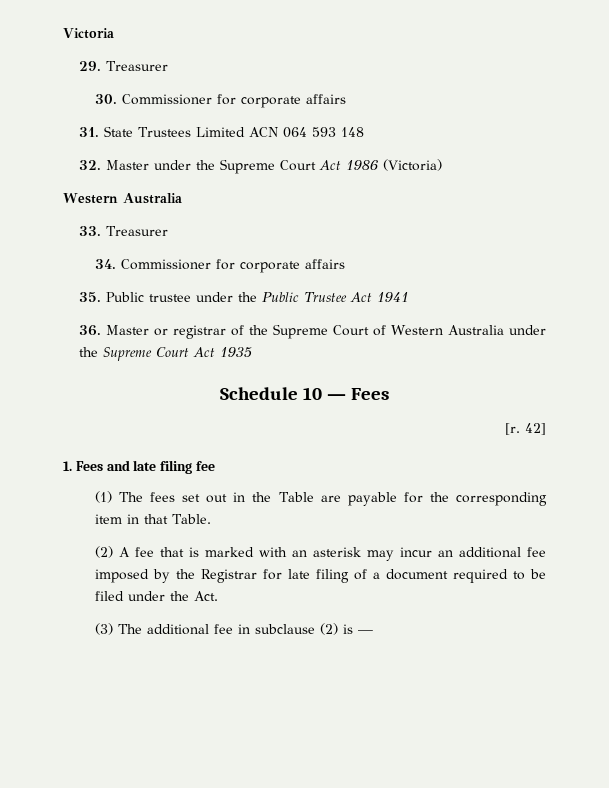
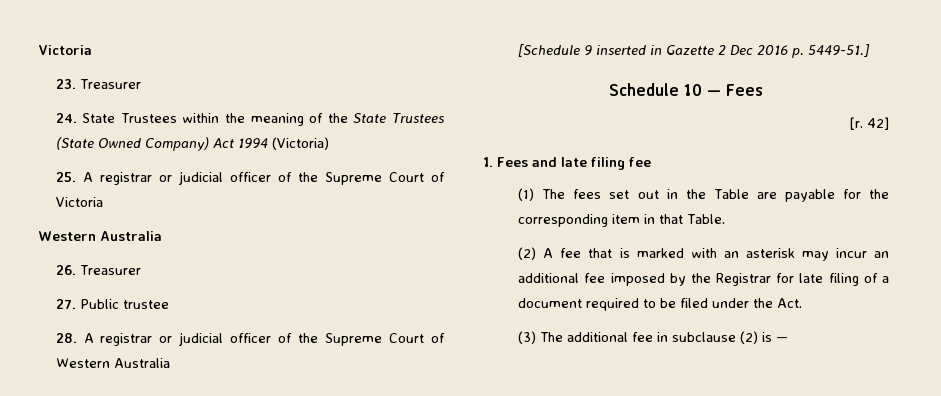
[63,28,114,39] [78,61,168,71] [94,94,346,108] [78,126,364,138] [78,159,442,174] [63,193,182,204] [78,226,168,236] [94,259,345,273] [78,292,409,302] [78,325,226,339] Victoria // 29. Treasurer // 30. Commissioner for corporate affairs // 31. State Trustees Limited ACN 064 593 148 // 32. Master under the Supreme Court Act 1986 (Victoria) // Western Australia // 33. Treasurer // 34. Commissioner for corporate affairs // 35. Public trustee under the Public Trustee Act 1941 // 36. Master or registrar -> [38,45,92,55] [55,79,141,89] [55,113,445,126] [55,137,329,151] [55,171,445,185] [55,197,103,207] [38,231,162,241] [55,265,141,275] [55,299,169,309] [55,332,272,346] Victoria // 23. Treasurer // 24. State Trustees within the meaning of the State Trustees (State Owned Company) Act 1994 (Victoria) // 25. A registrar or judicial officer of the Supreme Court of Victoria // Western Australia // 26. Treasurer // 27. Public trustee // 28. A registrar or judicial officer
[508,325,546,335] [78,347,252,361] under the Supreme Court Act 1935 -> [518,44,871,58] // [Schedule 9 inserted in Gazette 2 Dec 2016 p. 5449-51.]

